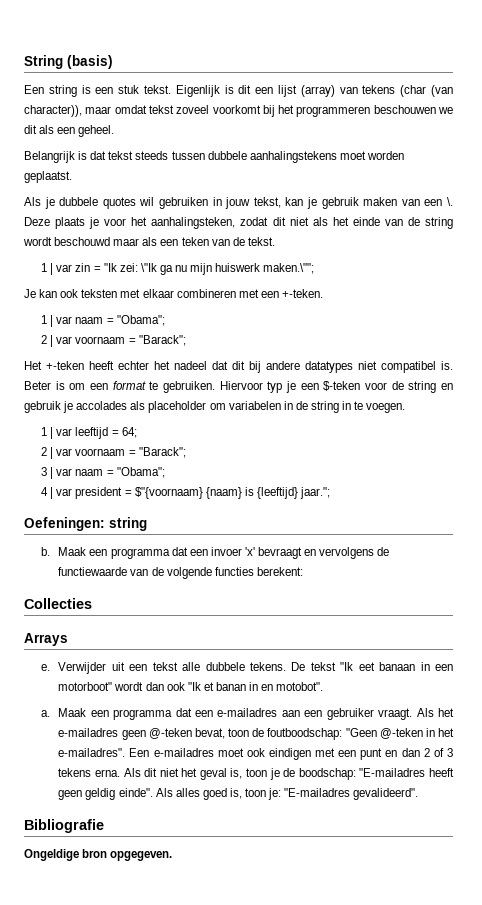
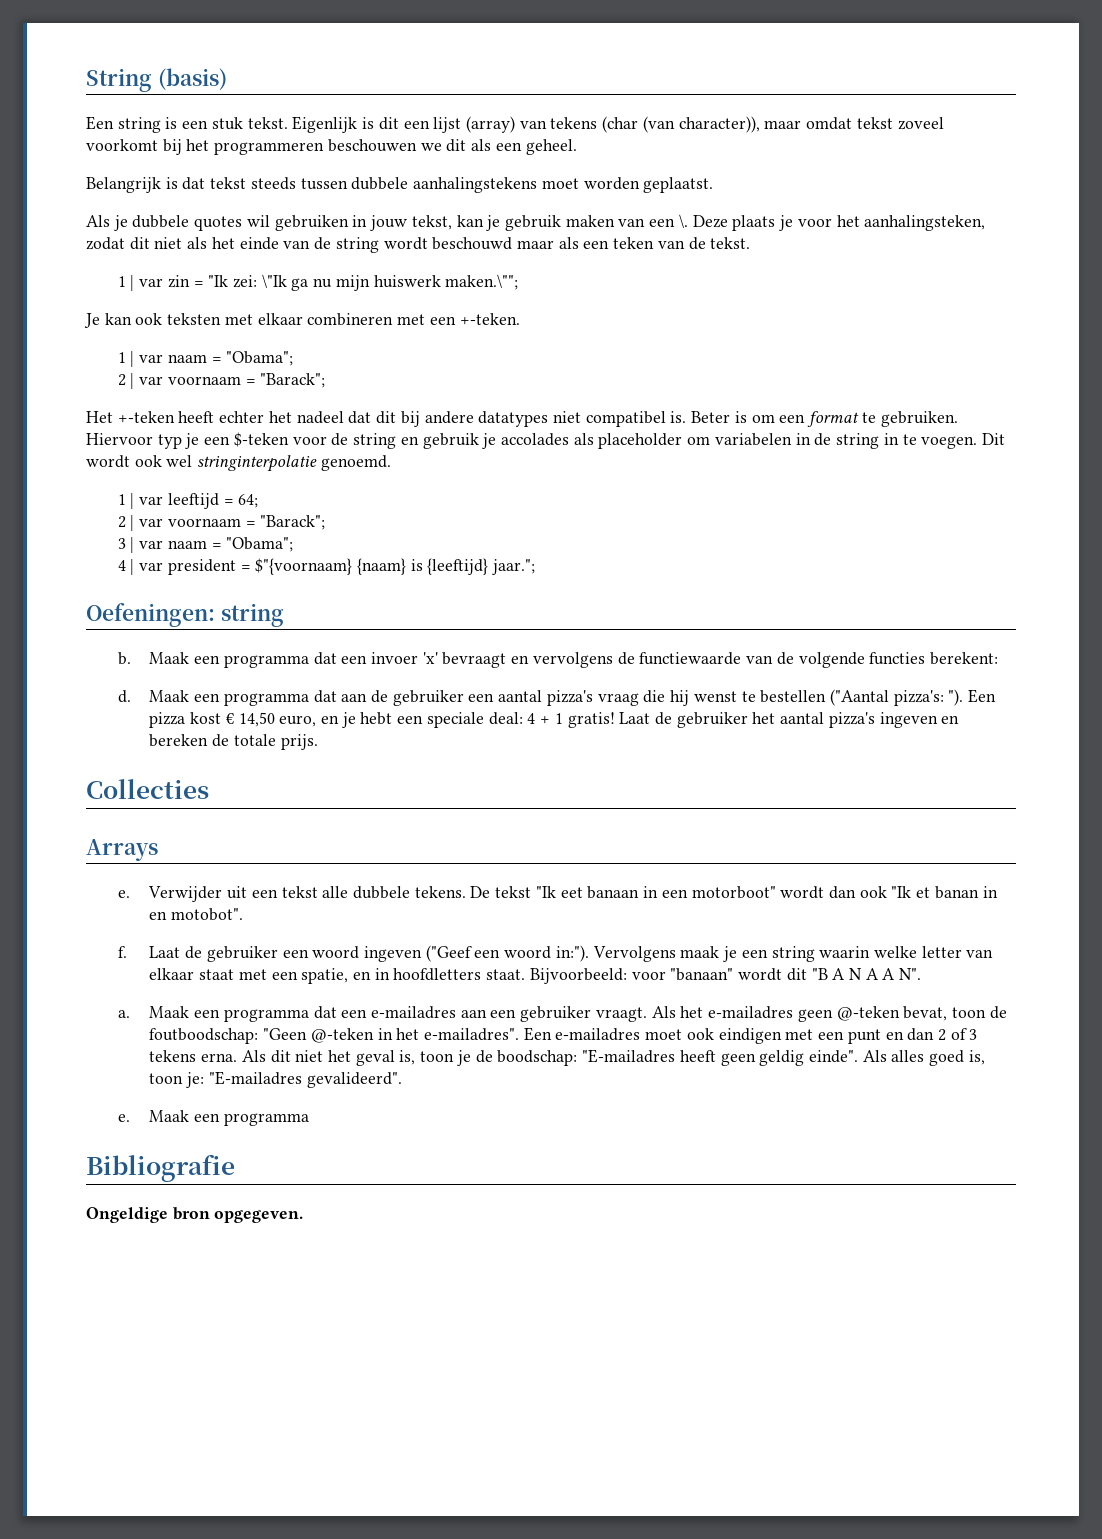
(406, 408) none -> [981,433,1005,445] [86,455,391,472] Dit wordt ook wel stringinterpolatie genoemd.
(303, 571) none -> [117,689,997,706] [149,712,960,728] [149,734,318,750] // d. Maak een programma dat aan de gebruiker een aantal pizza's vraag die hij wenst te bestellen ("Aantal pizza's: "). Een pizza kost € 14,50 euro, en je hebt een speciale deal: 4 + 1 gratis! Laat de gebruiker het aantal pizza's ingeven en bereken de totale prijs.
(324, 686) none -> [117,945,994,962] [149,968,922,984] // f. Laat de gebruiker een woord ingeven ("Geef een woord in:"). Vervolgens maak je een string waarin welke letter van elkaar staat met een spatie, en in hoofdletters staat. Bijvoorbeeld: voor "banaan" wordt dit "B A N A A N".
(419, 794) none -> [117,1110,309,1126] // e. Maak een programma

